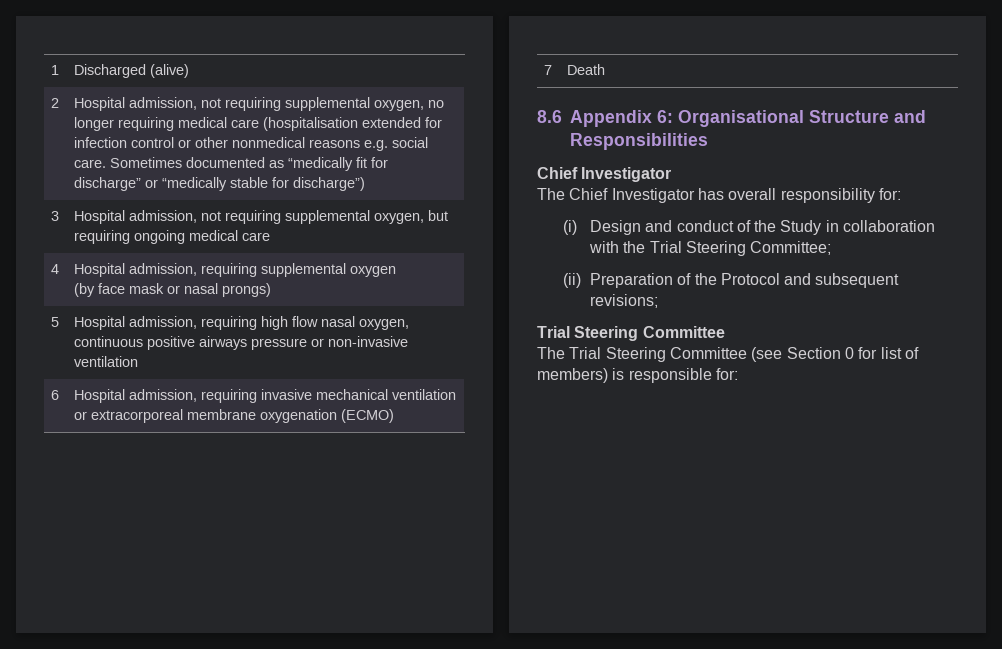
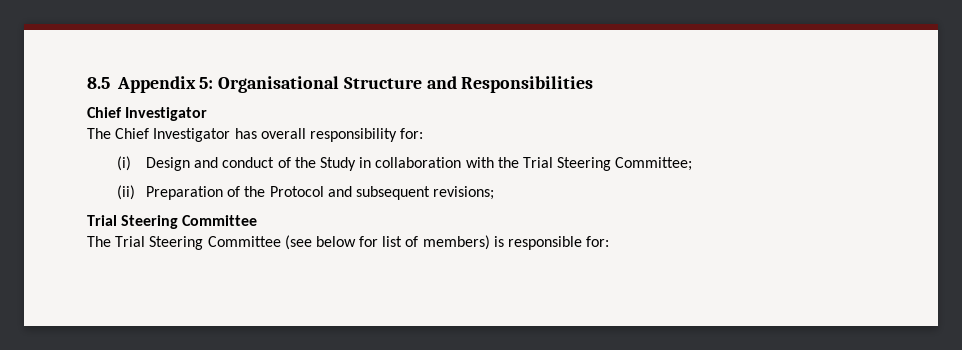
[51,65,60,75] [74,64,190,78] [51,98,60,108] [74,97,445,111] [74,117,443,131] [74,137,429,151] [74,157,389,171] [74,177,366,191] [51,211,60,221] [74,210,449,224] [74,230,271,244] [51,264,60,274] [74,263,397,277] [74,283,272,297] [51,317,60,327] [74,316,410,330] [74,336,409,350] [74,356,139,367] [51,390,60,400] [74,389,457,403] [74,409,395,423] [544,65,553,75] [567,64,606,75] [537,110,673,127] 1 | Discharged (alive) // 2 | Hospital admission, not requiring supplemental oxygen, no longer requiring medical care (hospitalisation extended for infection control or other nonmedical reasons e.g. social care. Sometimes documented as “medically fit for discharge” or “medically stable for discharge”) // 3 | Hospital admission, not requiring supplemental oxygen, but requiring ongoing medical care // 4 | Hospital admission, requiring supplemental oxygen // (by face mask or nasal prongs) // 5 | Hospital admission, requiring high flow nasal oxygen, continuous positive airways pressure or non-invasive ventilation // 6 | Hospital admission, requiring invasive mechanical ventilation or extracorporeal membrane oxygenation (ECMO) // 7 | Death // 8.6 Appendix 6: -> [87,76,214,93] 8.5 Appendix 5:
[786,347,854,359] Section 0 -> [315,236,356,247] below

